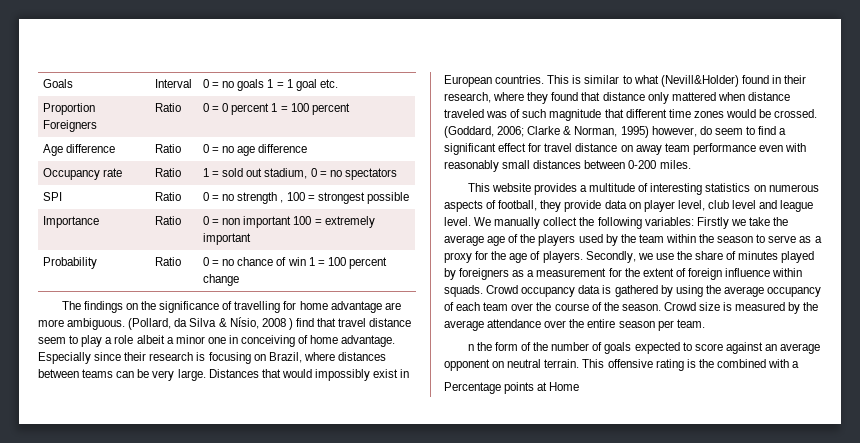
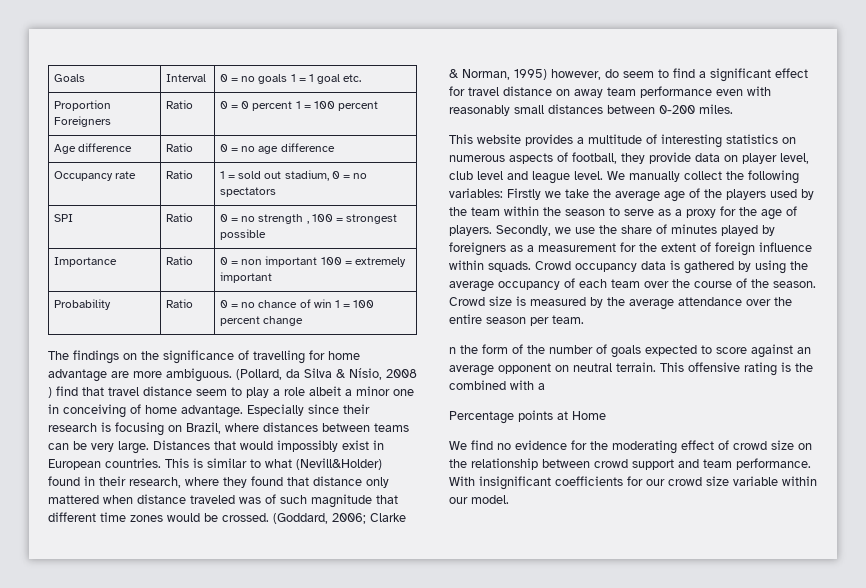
(580, 386) none -> [449,440,812,454] [449,458,811,470] [449,476,817,490] [449,495,509,504] // We find no evidence for the moderating effect of crowd size on the relationship between crowd support and team performance. With insignificant coefficients for our crowd size variable within our model.

